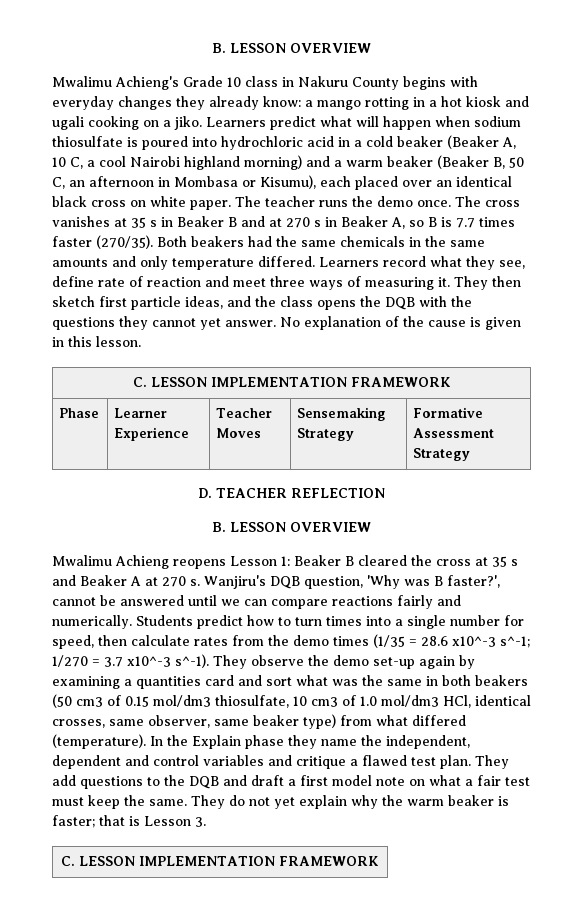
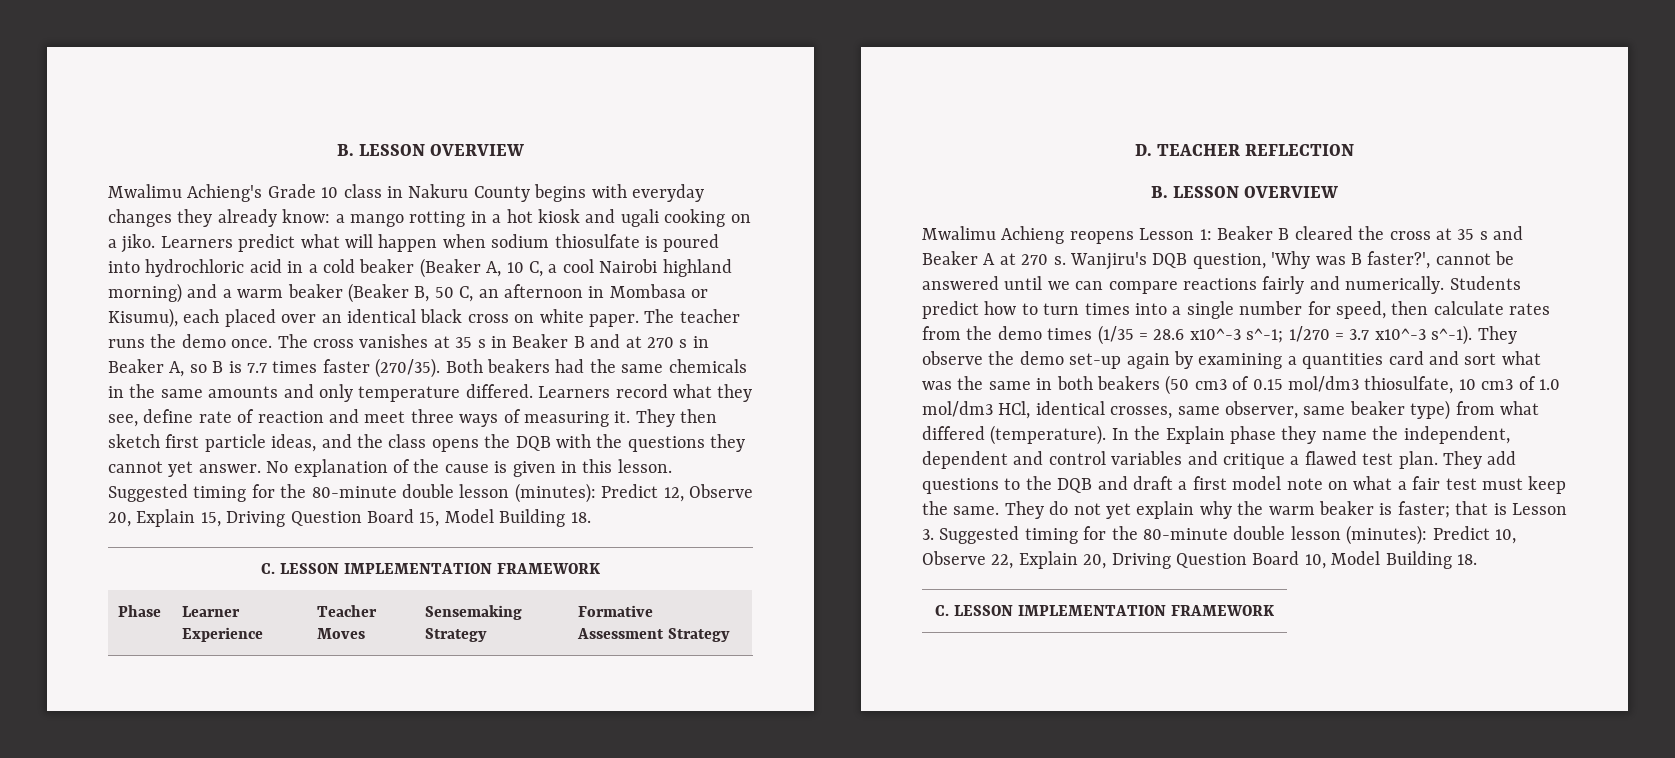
(141, 341) none -> [108,483,753,503] [108,509,591,527] Suggested timing for the 80-minute double lesson (minutes): Predict 12, Observe 20, Explain 15, Driving Question Board 15, Model Building 18.
(206, 822) none -> [939,525,1516,545] [922,551,1477,569] Suggested timing for the 80-minute double lesson (minutes): Predict 10, Observe 22, Explain 20, Driving Question Board 10, Model Building 18.

